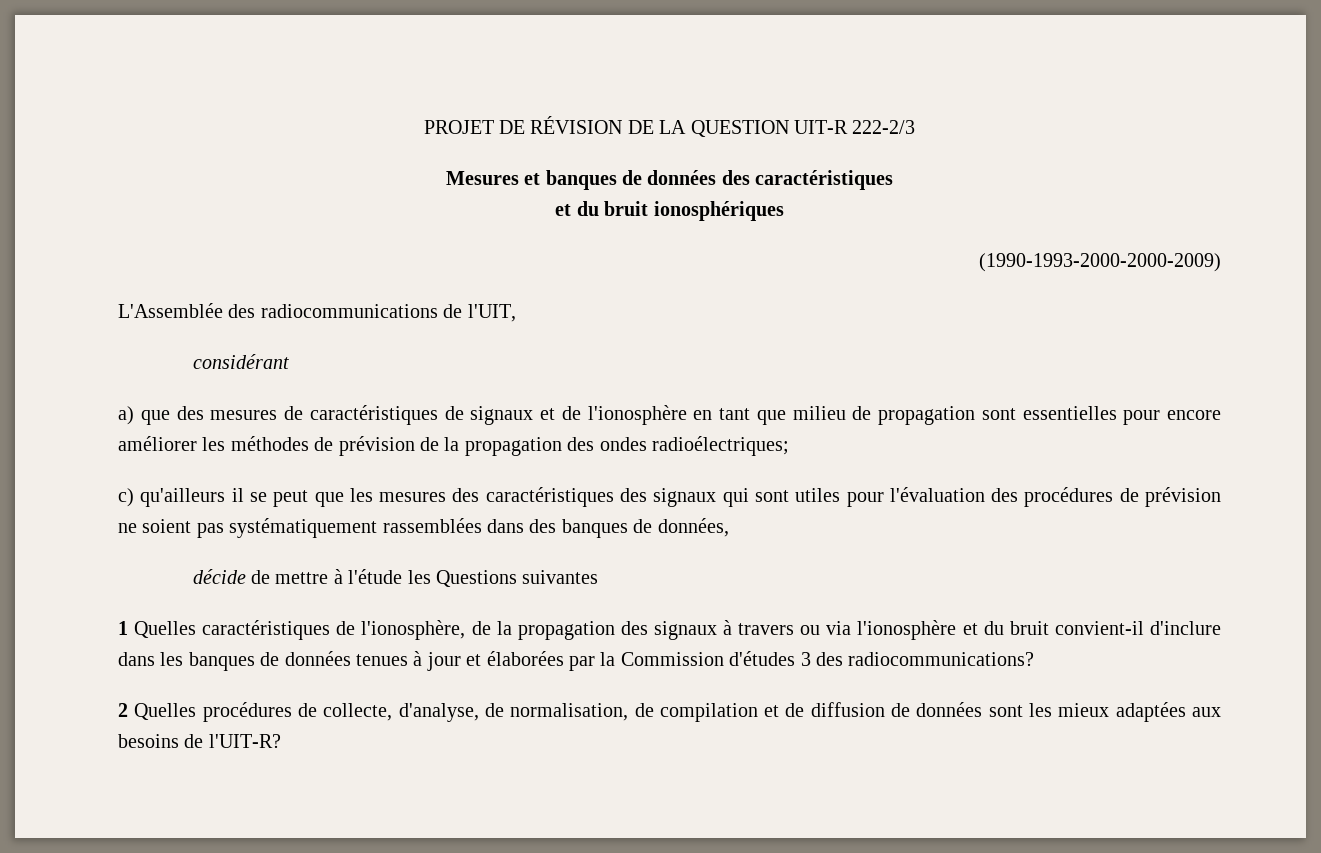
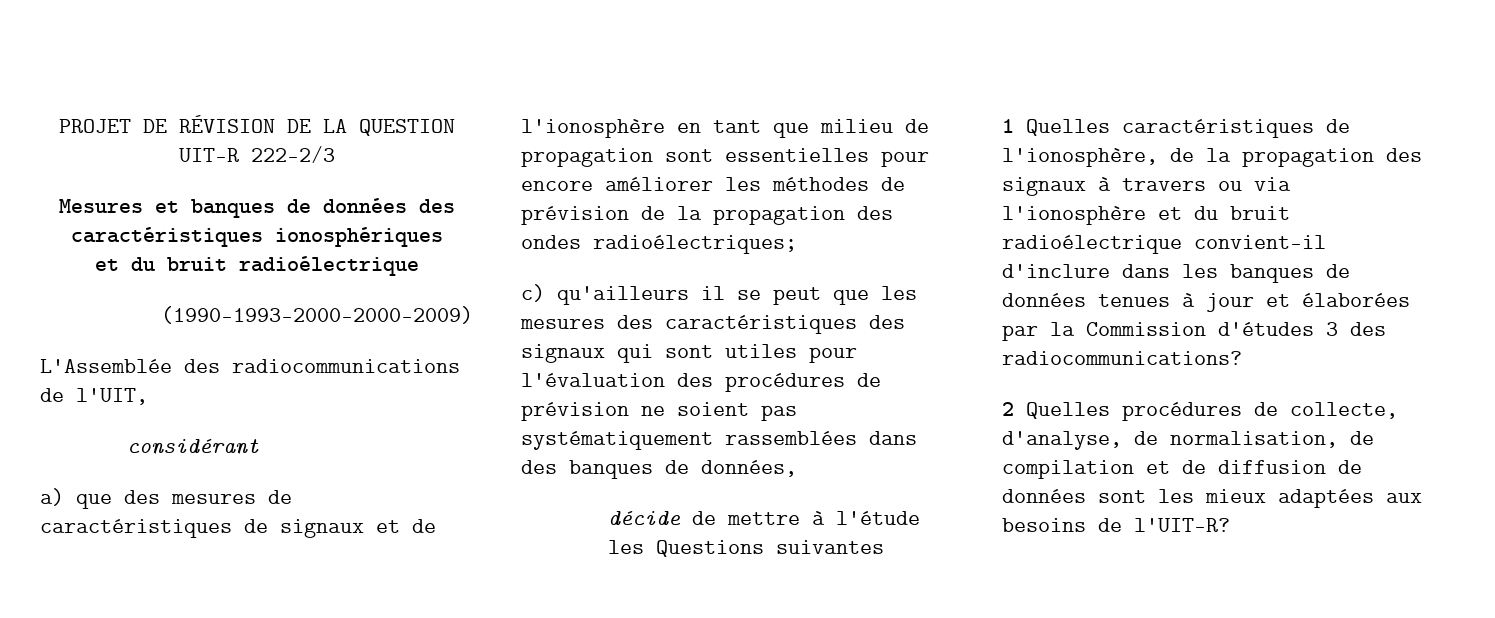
[555,201,784,221] // et du bruit ionosphériques -> [274,227,443,247] [94,256,419,276] ionosphériques // et du bruit radioélectrique
(1049, 628) none -> [1002,235,1182,254] radioélectrique

